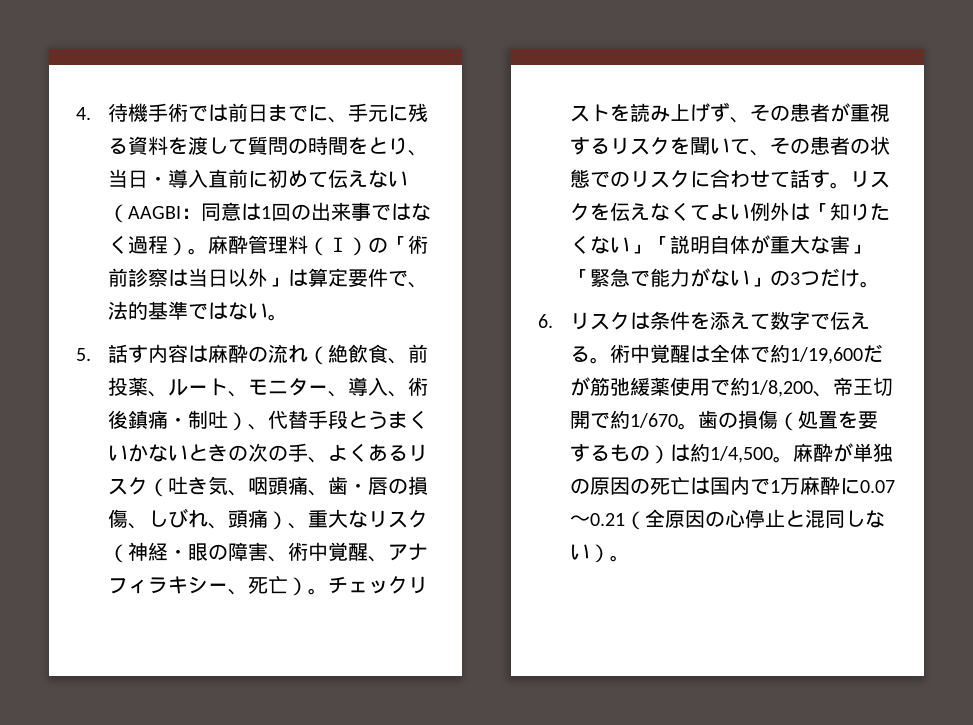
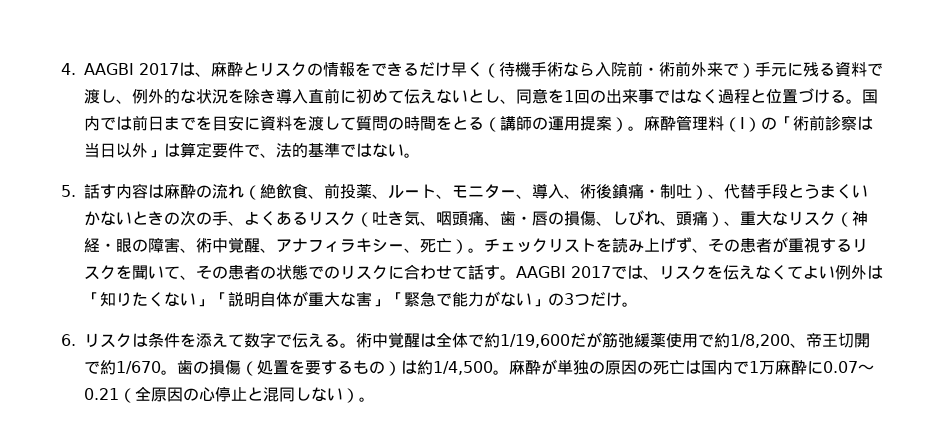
[107,103,428,123] [107,138,128,154] 待機手術では前日までに、手元に残る -> [84,61,883,78] [84,88,878,104] [84,115,260,131] AAGBI 2017は、麻酔とリスクの情報をできるだけ早く（待機手術なら入院前・術前外来で）手元に残る資料で渡し、例外的な状況を除き導入直前に初めて伝えないとし、同意を1回の出来事ではなく過程と位置づける。国内では前日までを目安に
[387,137,428,156] [107,169,408,188] [107,202,431,223] [107,235,168,254] り、当日・導入直前に初めて伝えない（AAGBI：同意は1回の出来事ではなく過程 -> [468,116,612,132] る（講師の運用提案
(850, 185) none -> [516,265,659,280] AAGBI 2017では、

